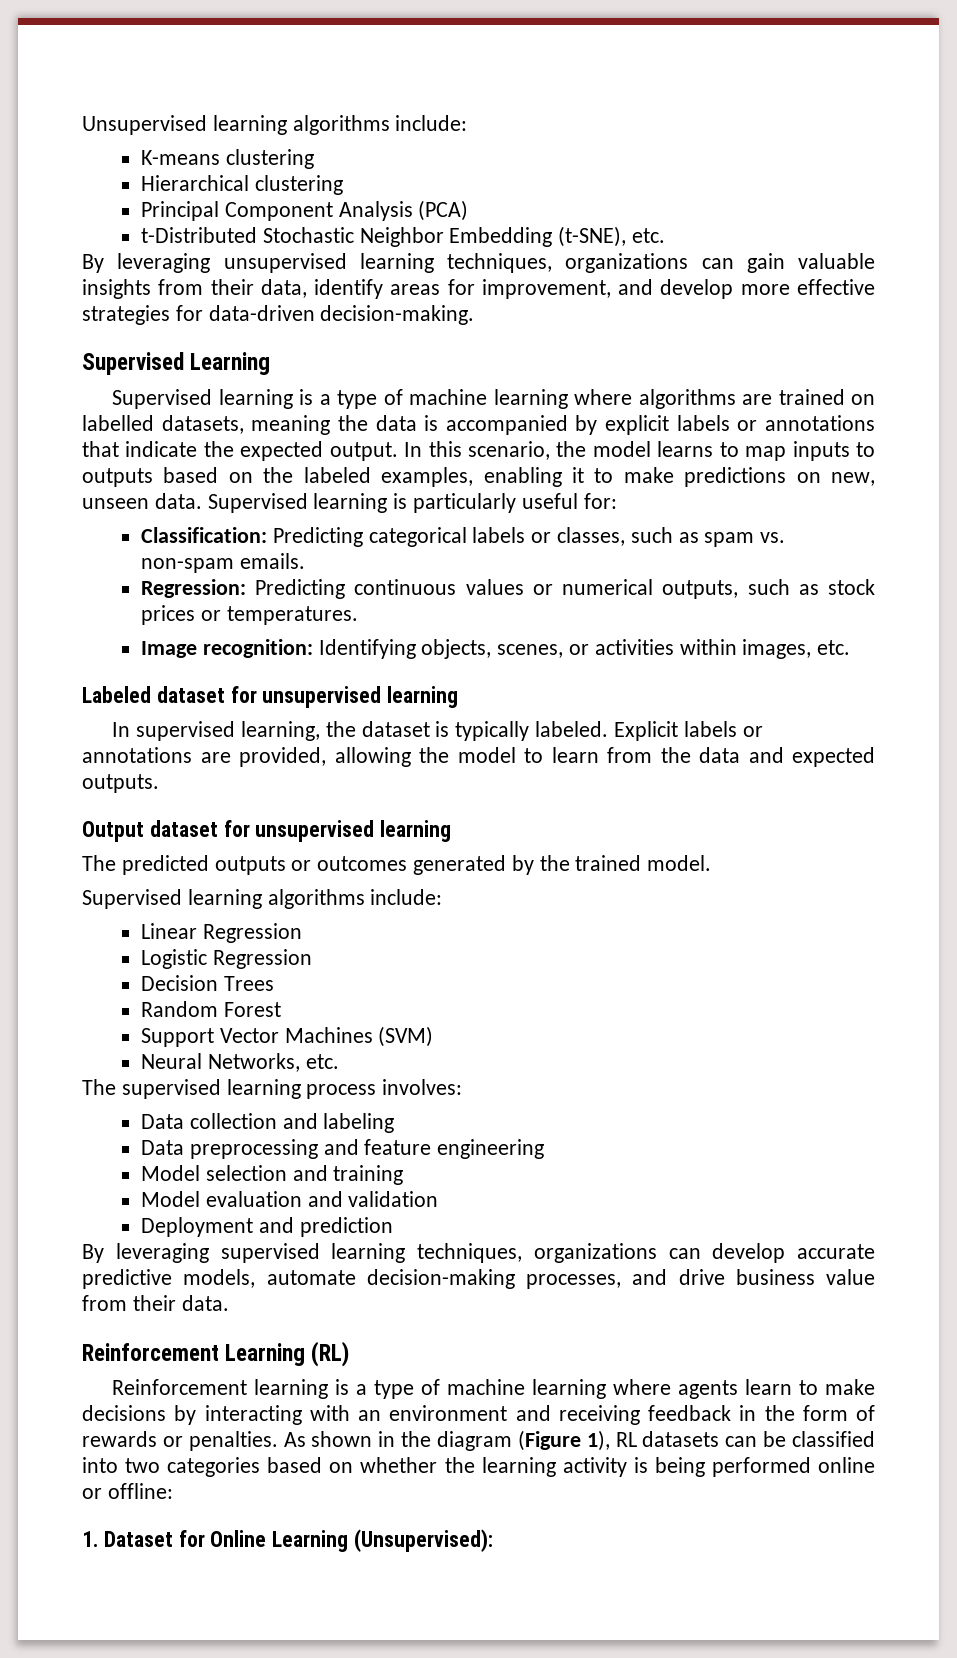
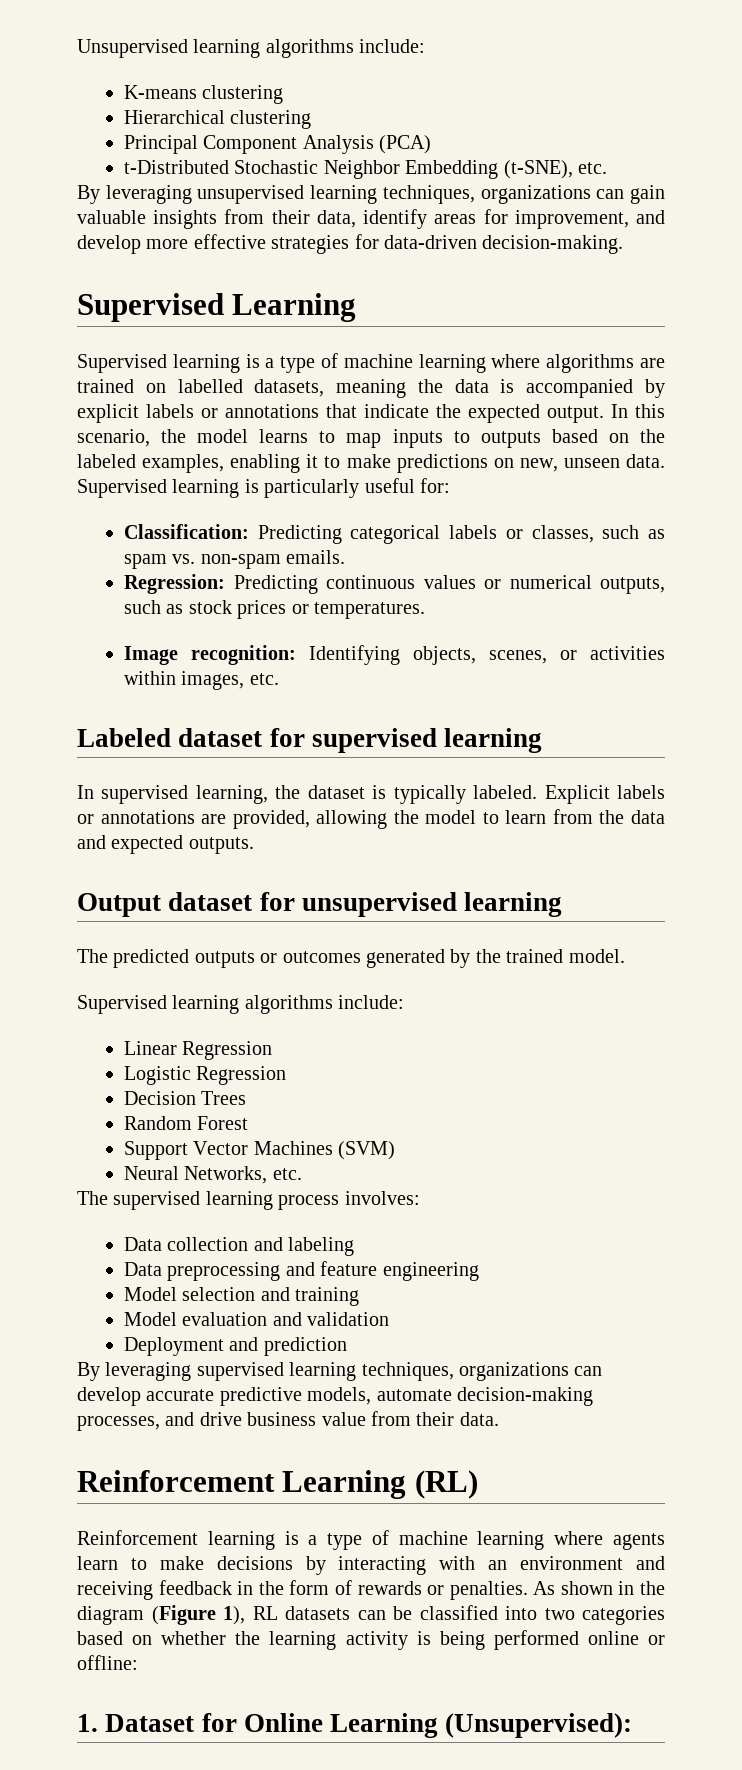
[262,686,382,708] unsupervised -> [311,728,437,753] supervised

